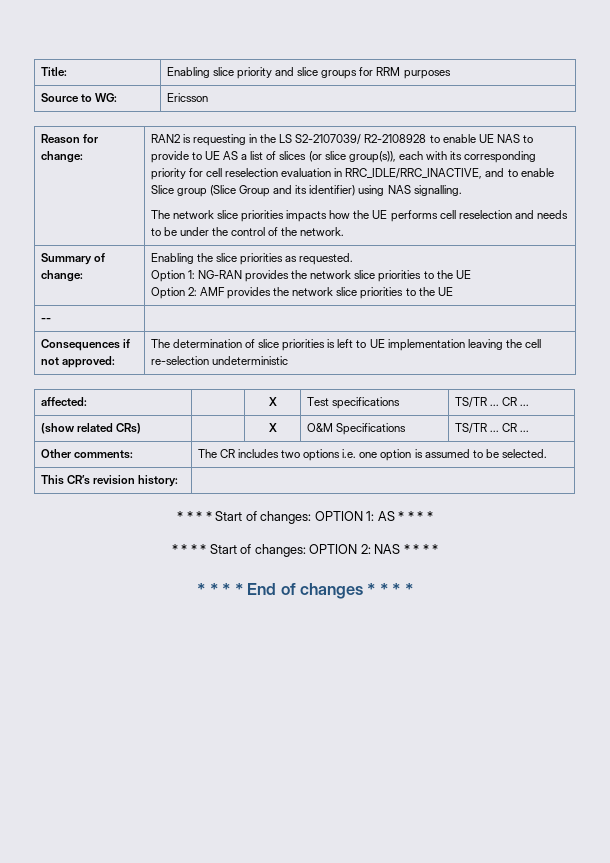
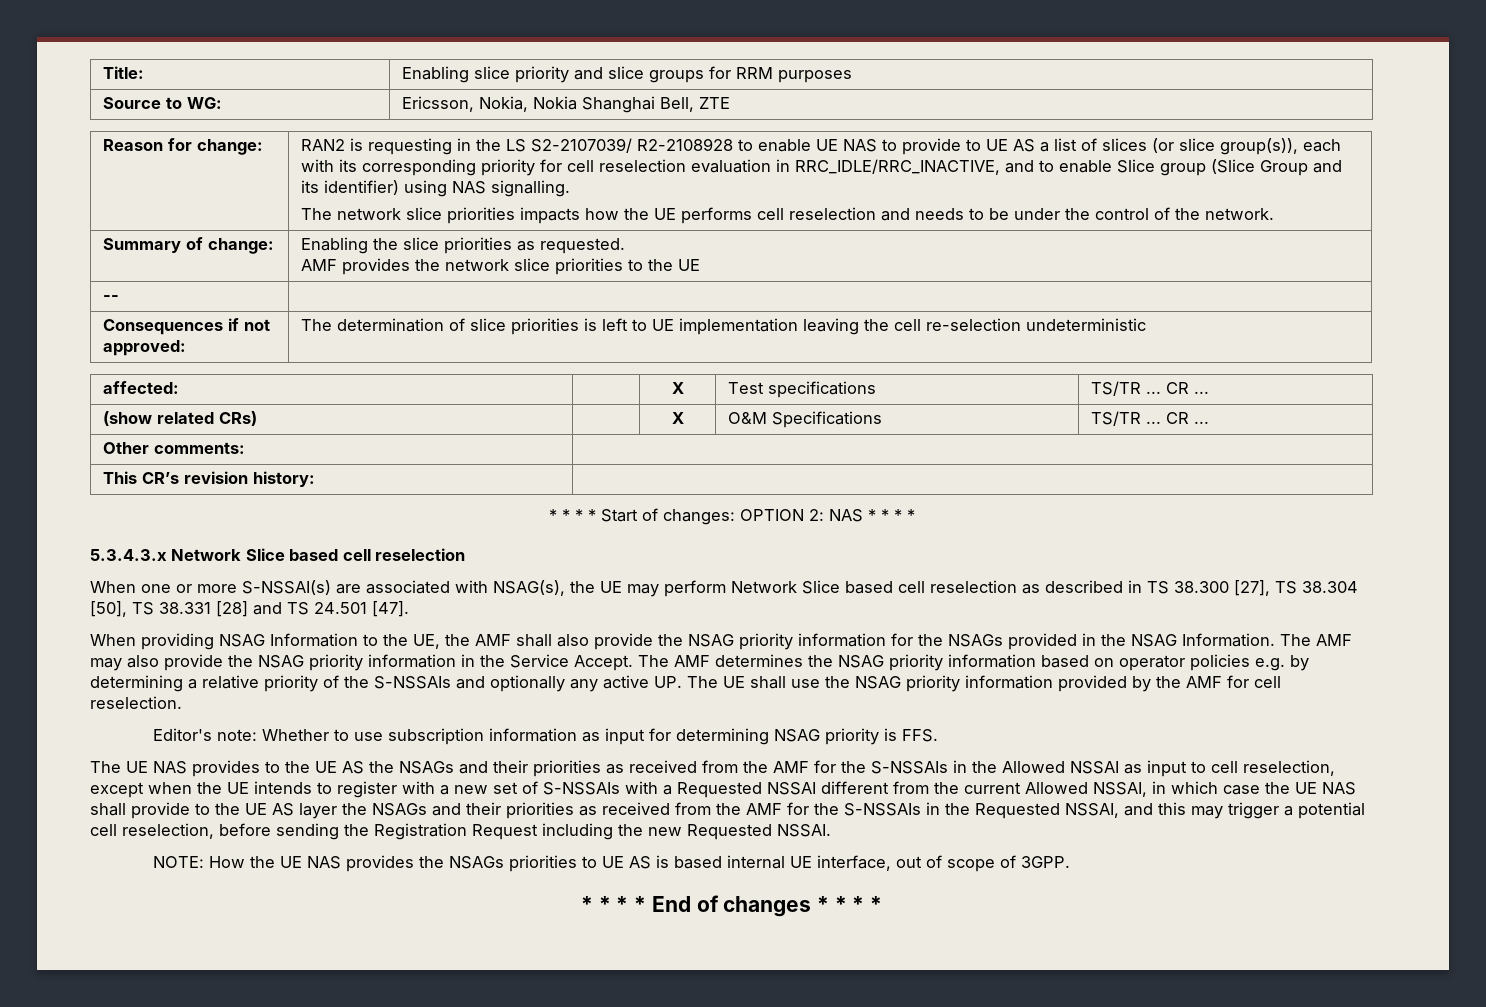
[166,93,208,102] Ericsson -> [401,96,730,113] Ericsson, Nokia, Nokia Shanghai Bell, ZTE
[150,270,471,282] [150,287,197,299] Option 1: NG-RAN provides the network slice priorities to the UE // Option 2: -> (625, 246) none
[197,449,548,461] [40,475,179,487] [177,511,433,524] The CR includes two options i.e. one option is assumed to be selected. // This CR’s revision history: | // * * * * Start of changes: OPTION 1: AS * * * * -> [102,471,315,487] // This CR’s revision history: |
(439, 549) none -> [90,548,466,561] [90,580,1358,597] [90,601,409,617] [90,633,1352,650] [90,654,1309,671] [90,675,1281,692] [90,696,182,709] [152,728,938,745] [90,760,1335,777] [90,781,1356,798] [90,802,1365,819] [90,823,831,840] [152,855,1070,872] // 5.3.4.3.x Network Slice based cell reselection // When one or more S-NSSAI(s) are associated with NSAG(s), the UE may perform Network Slice based cell reselection as described in TS 38.300 [27], TS 38.304 [50], TS 38.331 [28] and TS 24.501 [47]. // When providing NSAG Information to the UE, the AMF shall also provide the NSAG priority information for the NSAGs provided in the NSAG Information. The AMF may also provide the NSAG priority information in the Service Accept. The AMF determines the NSAG priority information based on operator policies e.g. by determining a relative priority of the S-NSSAIs and optionally any active UP. The UE shall use the NSAG priority information provided by the AMF for cell reselection. // Editor's note: Whether to use subscription information as input for determining NSAG priority is FFS. // The UE NAS provides to the UE AS the NSAGs and their priorities as received from the AMF for the S-NSSAIs in the Allowed NSSAI as input to cell reselection, except when the UE intends to register with a new set of S-NSSAIs with a Requested NSSAI different from the current Allowed NSSAI, in which case the UE NAS shall provide to the UE AS layer the NSAGs and their priorities as received from the AMF for the S-NSSAIs in the Requested NSSAI, and this may trigger a potential cell reselection, before sending the Registration Request including the new Requested NSSAI. // NOTE: How the UE NAS provides the NSAGs priorities to UE AS is based internal UE interface, out of scope of 3GPP.

